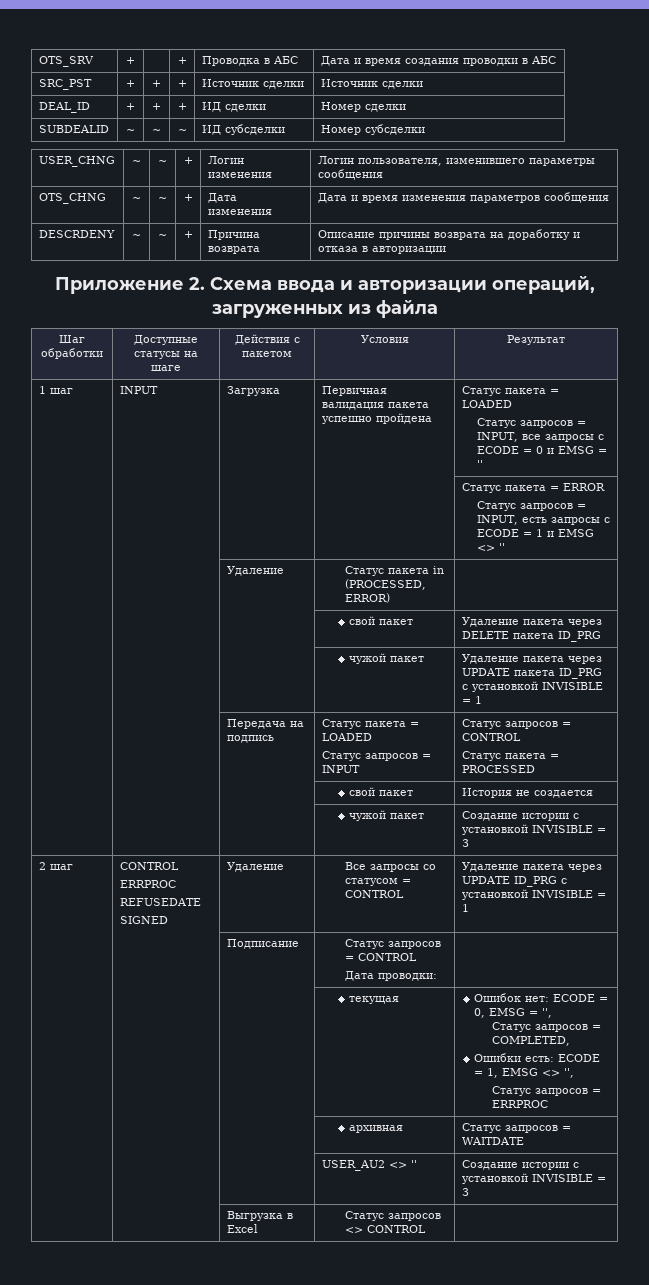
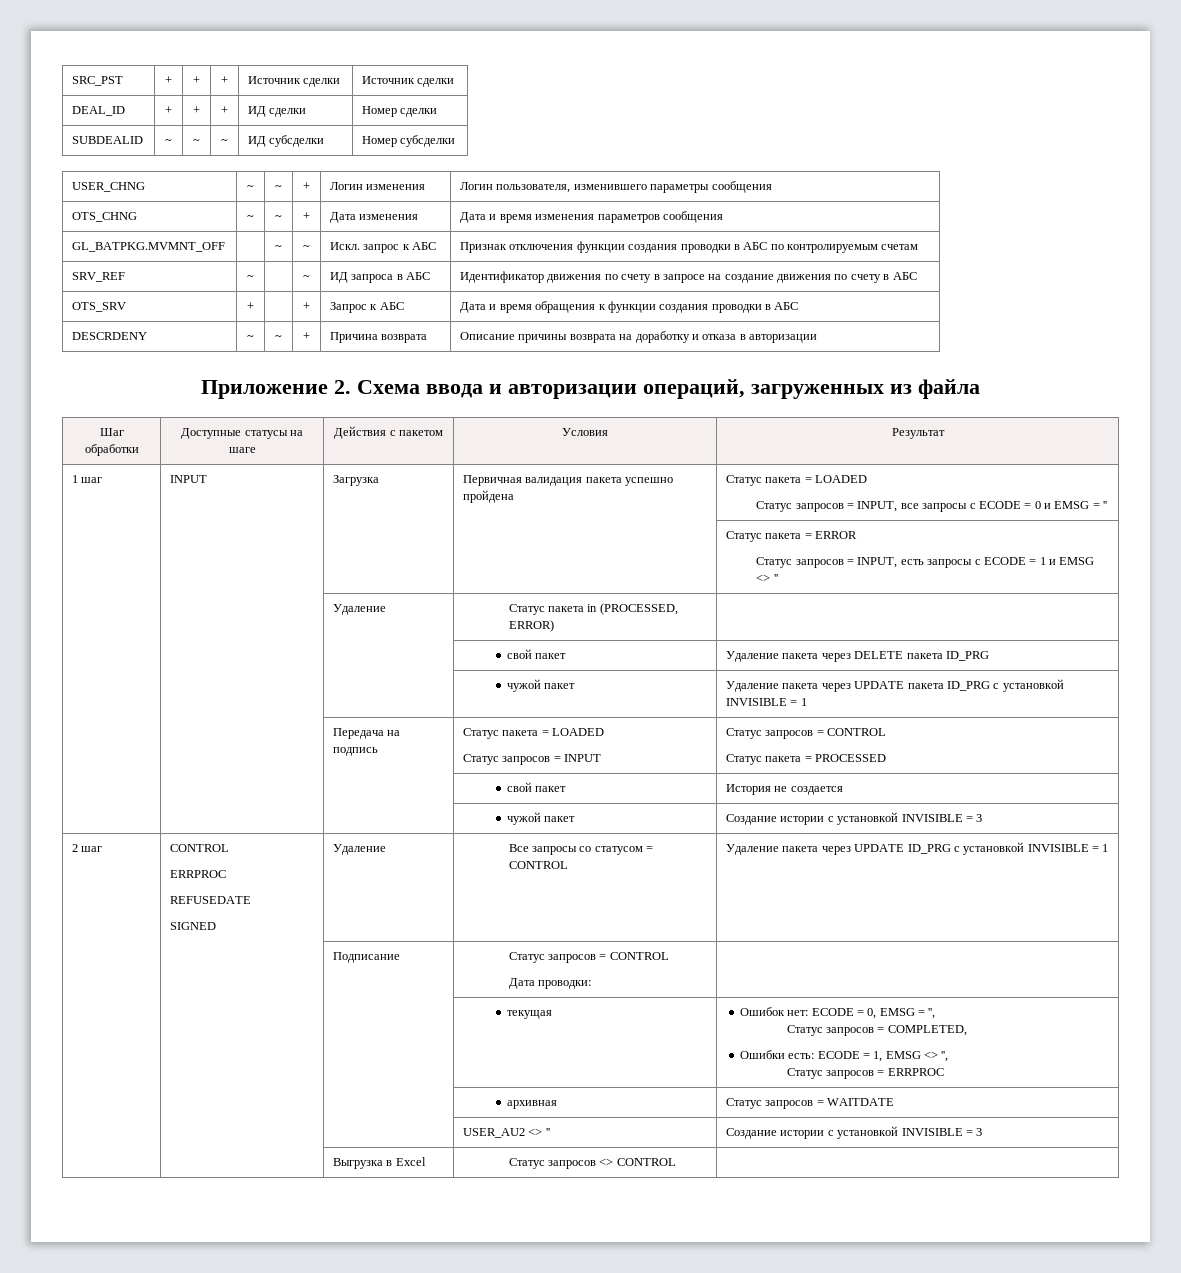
[38,56,94,67] [126,57,135,64] [177,57,187,64] [201,56,298,66] [320,56,556,66] OTS_SRV | + | | + | Проводка в АБС | Дата и время создания проводки в АБС // -> (72, 81) none
(609, 197) none -> [72,242,226,252] [275,245,282,250] [303,245,310,250] [330,242,437,253] [460,241,919,253] [72,272,126,282] [247,275,254,280] [303,275,310,280] [330,272,431,283] [460,271,917,283] [72,302,127,312] [247,302,254,310] [303,302,310,310] [330,302,404,313] [460,301,799,313] // GL_BATPKG.MVMNT_OFF | | ~ | ~ | Искл. запрос к АБС | Признак отключения функции создания проводки в АБС по контролируемым счетам // SRV_REF | ~ | | ~ | ИД запроса в АБС | Идентификатор движения по счету в запросе на создание движения по счету в АБС // OTS_SRV | + | | + | Запрос к АБС | Дата и время обращения к функции создания проводки в АБС

